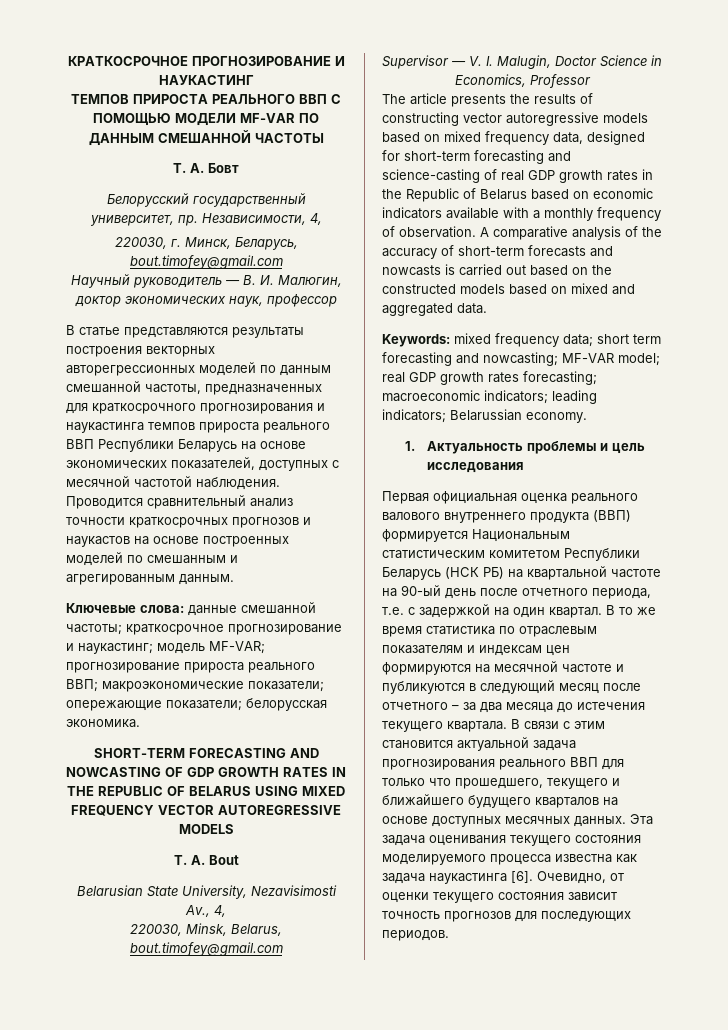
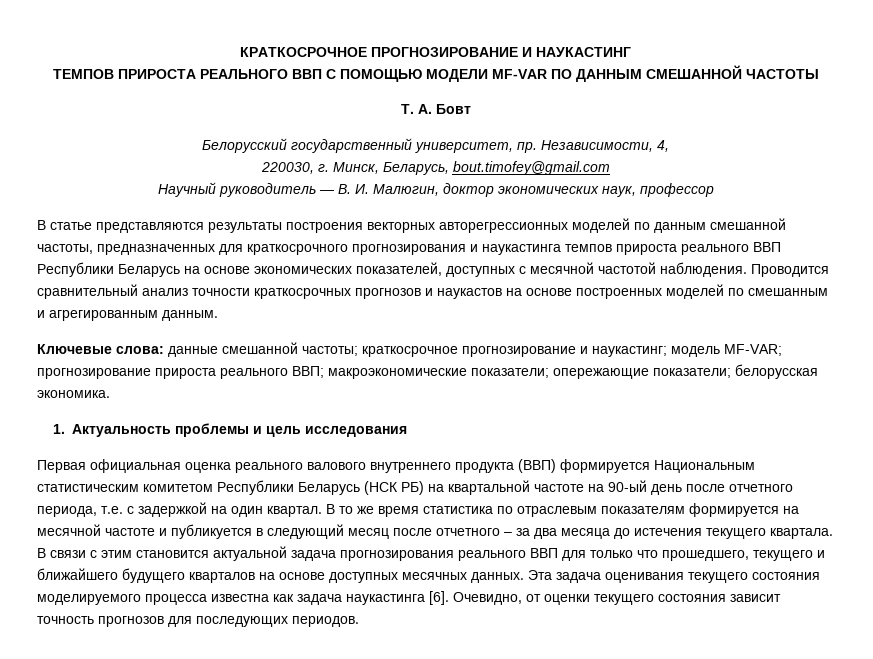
[93,748,319,758] [66,767,346,777] [67,786,345,796] [71,805,341,816] [178,824,234,834] [173,855,239,865] [76,885,337,899] [185,905,226,917] [130,923,282,936] [129,942,283,956] [382,55,662,69] [454,74,591,88] [382,93,593,107] [382,112,648,126] [382,131,645,145] [382,150,571,164] [382,169,653,183] [382,188,653,202] [382,207,661,221] [382,226,662,240] [382,245,613,259] [382,264,612,276] [382,283,635,295] [382,303,487,316] [382,333,661,347] [382,352,660,366] [382,371,597,385] [382,390,597,404] [382,409,587,423] // SHORT-TERM FORECASTING AND NOWCASTING OF GDP GROWTH RATES IN THE REPUBLIC OF BELARUS USING MIXED FREQUENCY VECTOR AUTOREGRESSIVE MODELS // T. A. Bout // Belarusian State University, Nezavisimosti Av., 4, // 220030, Minsk, Belarus, bout.timofey@gmail.com // Supervisor — V. I. Malugin, Doctor Science in Economics, Professor // The article presents the results of constructing vector autoregressive models based on mixed frequency data, designed for short-term forecasting and science-casting of real GDP growth rates in the Republic of Belarus based on economic indicators available with a monthly frequency of observation. A comparative analysis of the accuracy of short-term forecasts and nowcasts is carried out based on the constructed models based on mixed and aggregated data. // Keywords: mixed frequency data; short term forecasting and nowcasting; MF-VAR model; real GDP growth rates forecasting; macroeconomic indicators; leading indicators; Belarussian economy. -> (110, 394) none
[467,645,570,656] [382,662,471,675] и индексам цен формируются -> [689,503,779,517] формируется
[382,681,465,694] публикуются -> [171,524,252,539] публикуется

